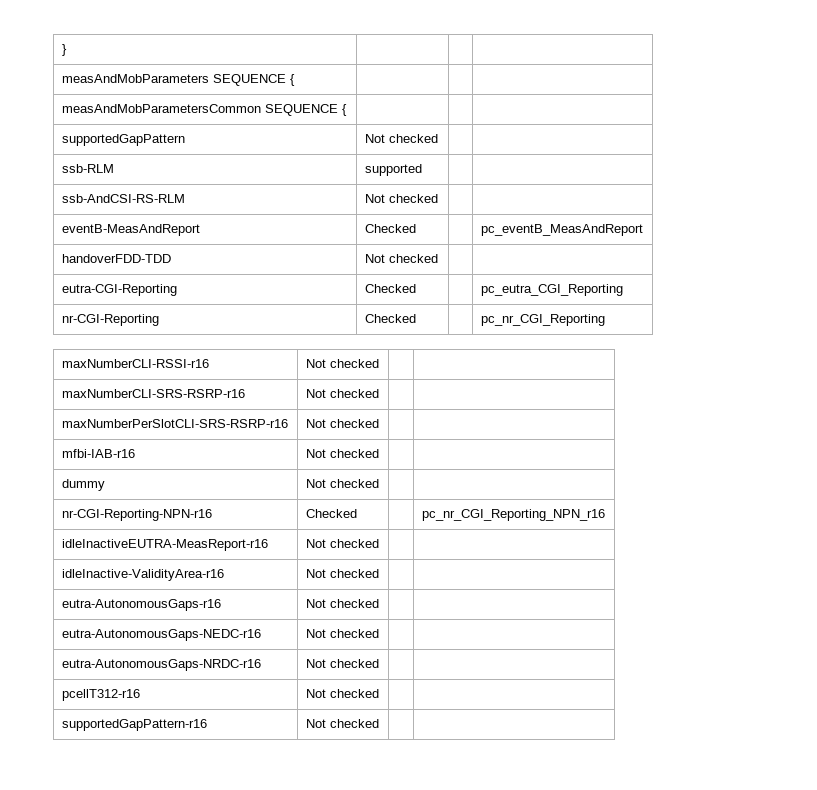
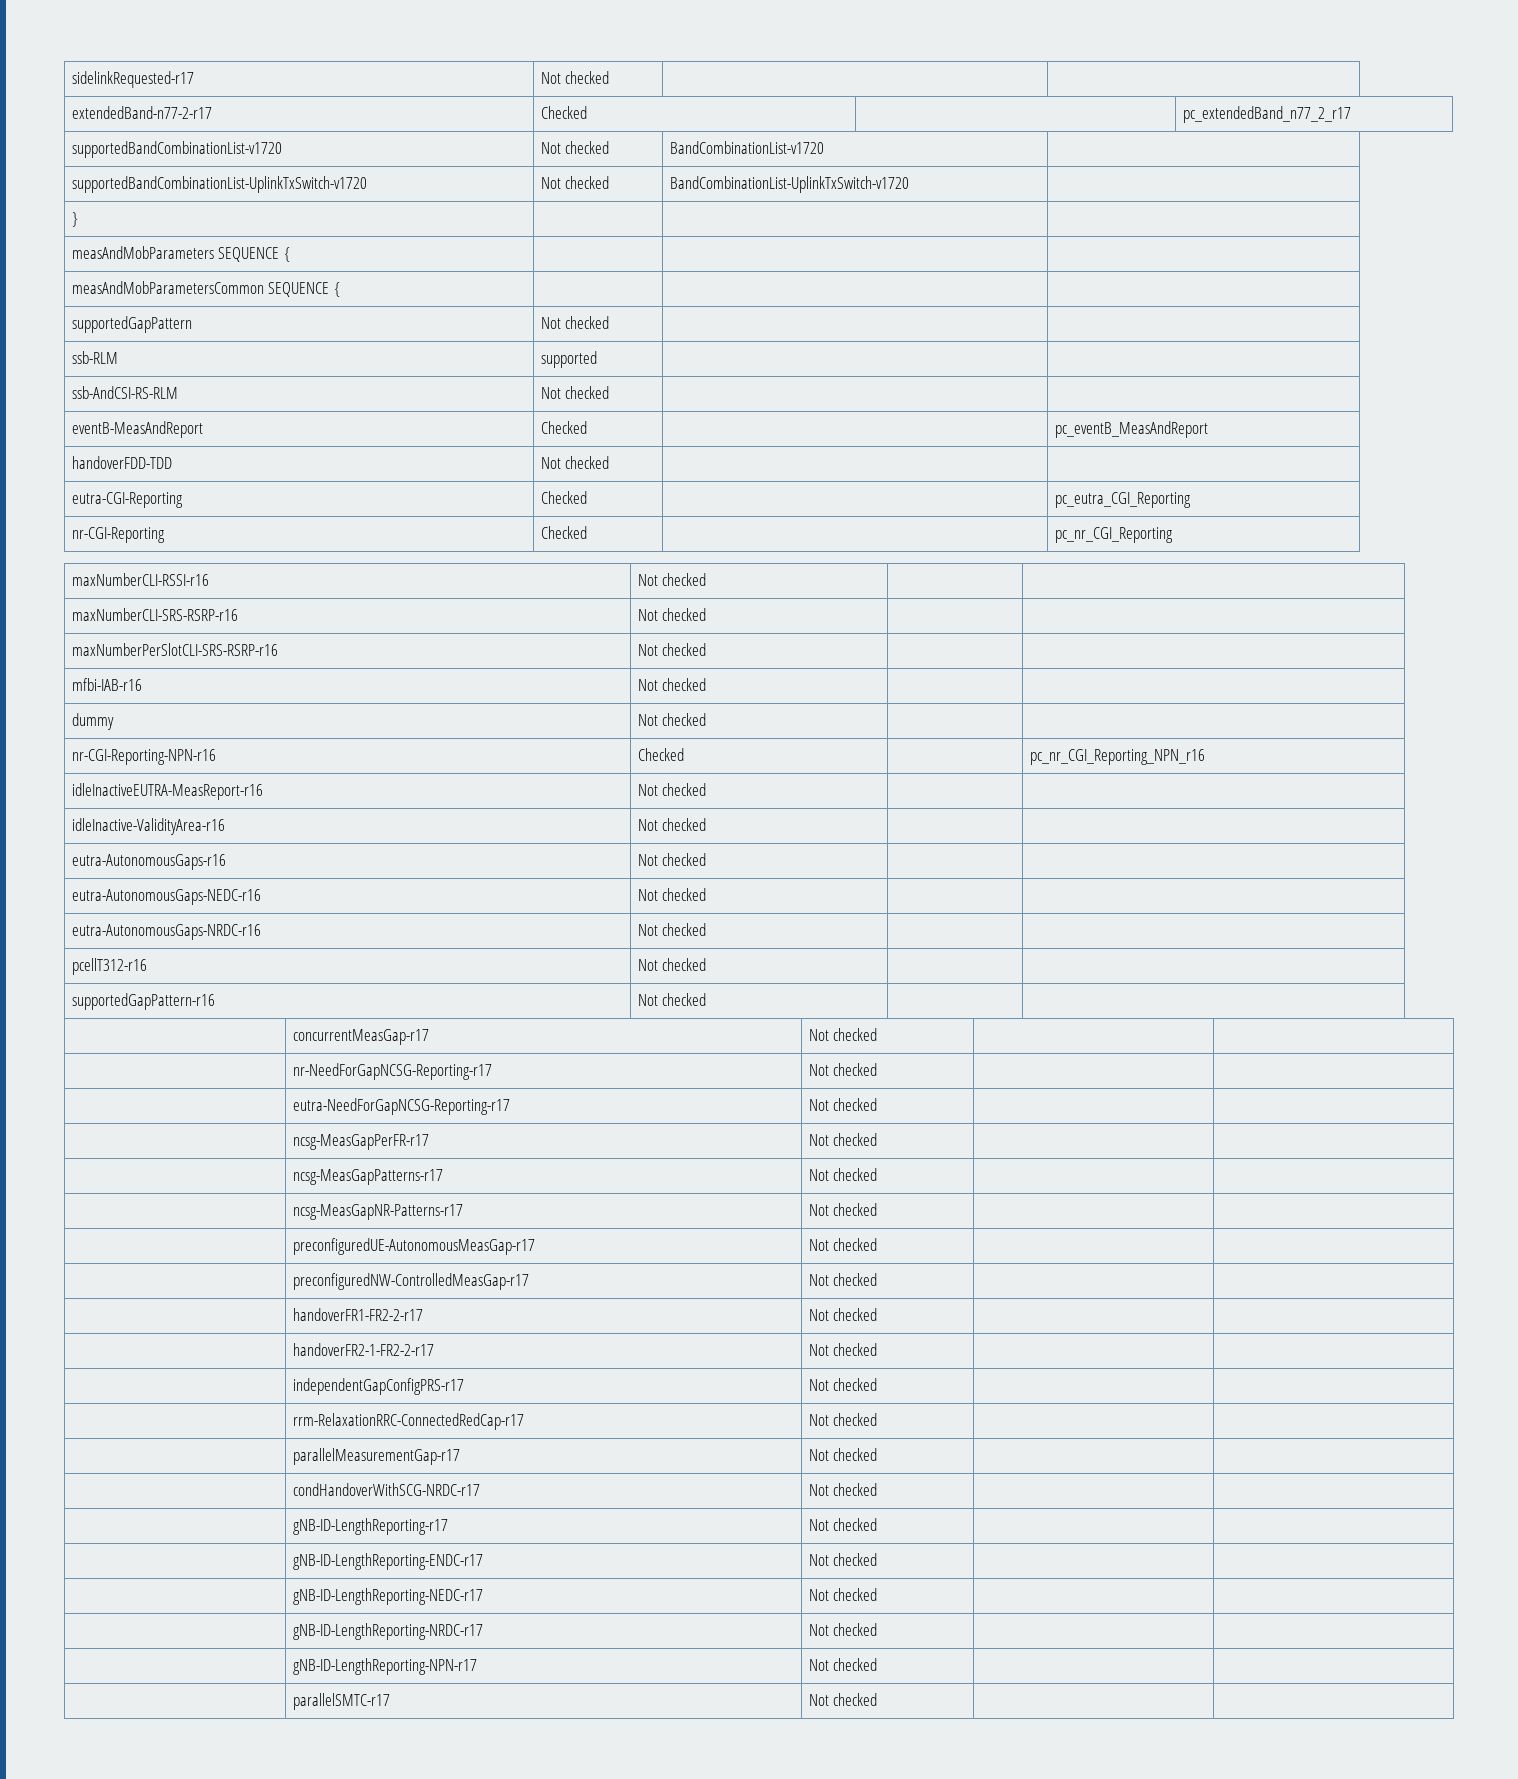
(61, 50) none -> [71,71,194,88] [540,71,610,84] [71,106,212,119] [540,106,587,119] [1182,106,1351,123] [71,141,282,158] [540,141,610,154] [669,141,824,154] [71,176,367,193] [540,176,610,189] [669,176,909,193] sidelinkRequested-r17 | Not checked | | // extendedBand-n77-2-r17 | Checked | | pc_extendedBand_n77_2_r17 // supportedBandCombinationList-v1720 | Not checked | BandCombinationList-v1720 | // supportedBandCombinationList-UplinkTxSwitch-v1720 | Not checked | BandCombinationList-UplinkTxSwitch-v1720 | //
(379, 723) none -> [292,1029,429,1045] [808,1028,878,1041] [292,1063,492,1080] [808,1063,878,1076] [292,1098,510,1115] [808,1098,878,1111] [292,1134,429,1150] [808,1133,878,1146] [292,1169,443,1185] [808,1168,878,1181] [292,1204,463,1220] [808,1203,878,1216] [292,1238,535,1255] [808,1238,878,1251] [292,1273,529,1290] [808,1273,878,1286] [292,1308,423,1321] [808,1308,878,1321] [292,1343,434,1356] [808,1343,878,1356] [292,1378,464,1395] [808,1378,878,1391] [292,1413,524,1430] [808,1413,878,1426] [292,1448,460,1465] [808,1448,878,1461] [292,1483,480,1496] [808,1483,878,1496] [292,1518,448,1535] [808,1518,878,1531] [292,1553,483,1570] [808,1553,878,1566] [292,1588,483,1605] [808,1588,878,1601] [292,1623,483,1640] [808,1623,878,1636] [292,1658,477,1675] [808,1658,878,1671] [292,1693,390,1710] [808,1693,878,1706] // | concurrentMeasGap-r17 | Not checked | | // | nr-NeedForGapNCSG-Reporting-r17 | Not checked | | // | eutra-NeedForGapNCSG-Reporting-r17 | Not checked | | // | ncsg-MeasGapPerFR-r17 | Not checked | | // | ncsg-MeasGapPatterns-r17 | Not checked | | // | ncsg-MeasGapNR-Patterns-r17 | Not checked | | // | preconfiguredUE-AutonomousMeasGap-r17 | Not checked | | // | preconfiguredNW-ControlledMeasGap-r17 | Not checked | | // | handoverFR1-FR2-2-r17 | Not checked | | // | handoverFR2-1-FR2-2-r17 | Not checked | | // | independentGapConfigPRS-r17 | Not checked | | // | rrm-RelaxationRRC-ConnectedRedCap-r17 | Not checked | | // | parallelMeasurementGap-r17 | Not checked | | // | condHandoverWithSCG-NRDC-r17 | Not checked | | // | gNB-ID-LengthReporting-r17 | Not checked | | // | gNB-ID-LengthReporting-ENDC-r17 | Not checked | | // | gNB-ID-LengthReporting-NEDC-r17 | Not checked | | // | gNB-ID-LengthReporting-NRDC-r17 | Not checked | | // | gNB-ID-LengthReporting-NPN-r17 | Not checked | | // | parallelSMTC-r17 | Not checked | |

